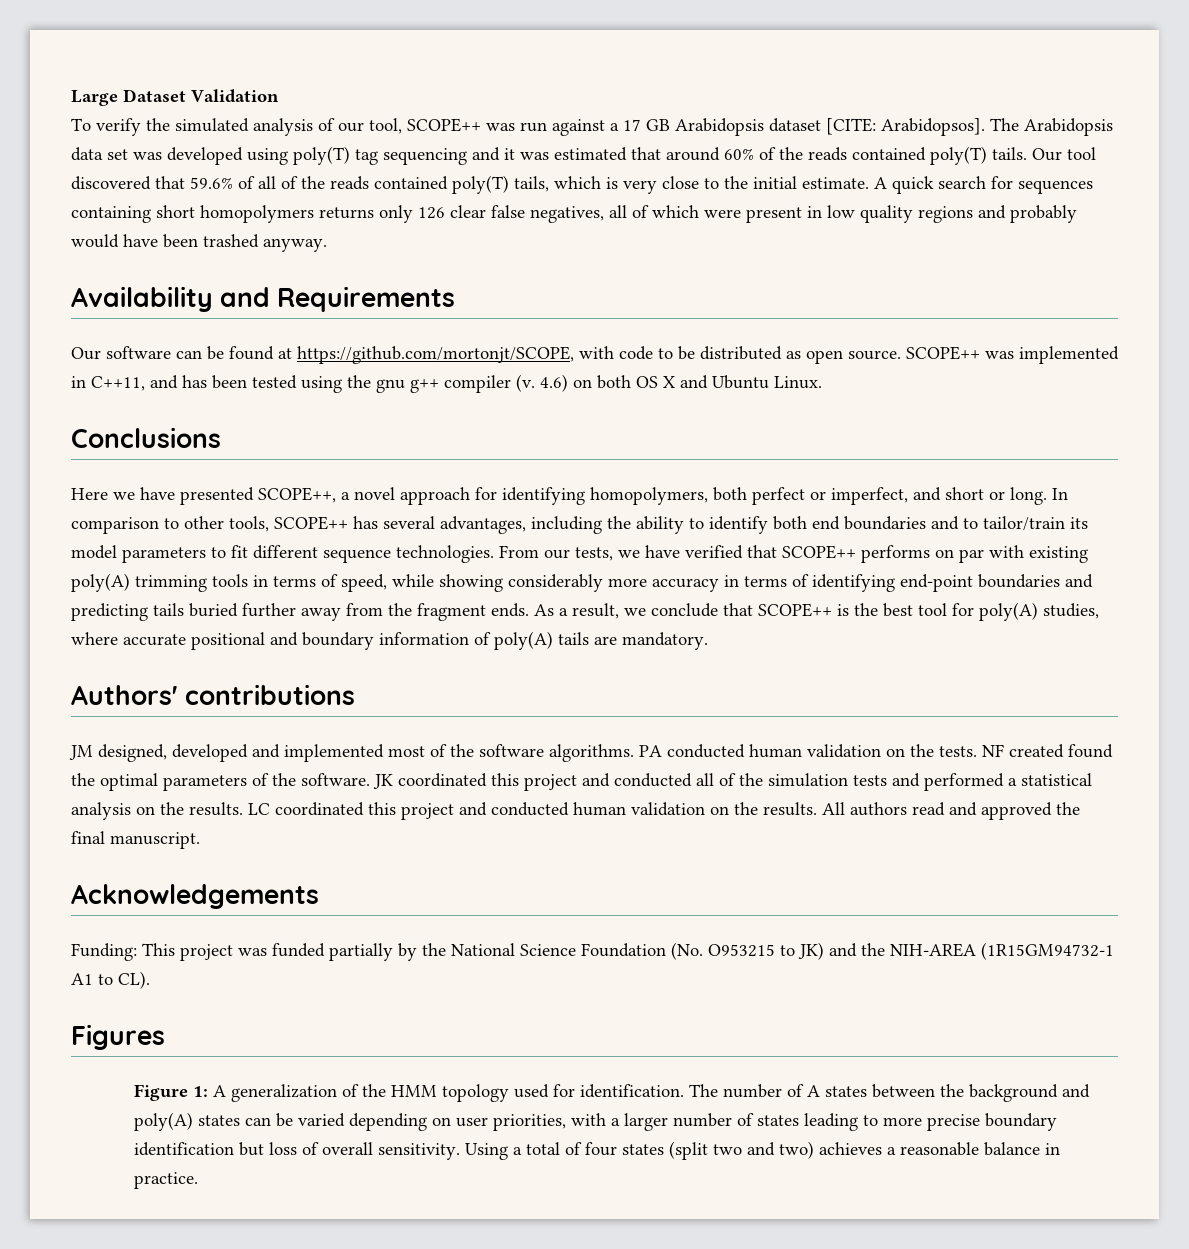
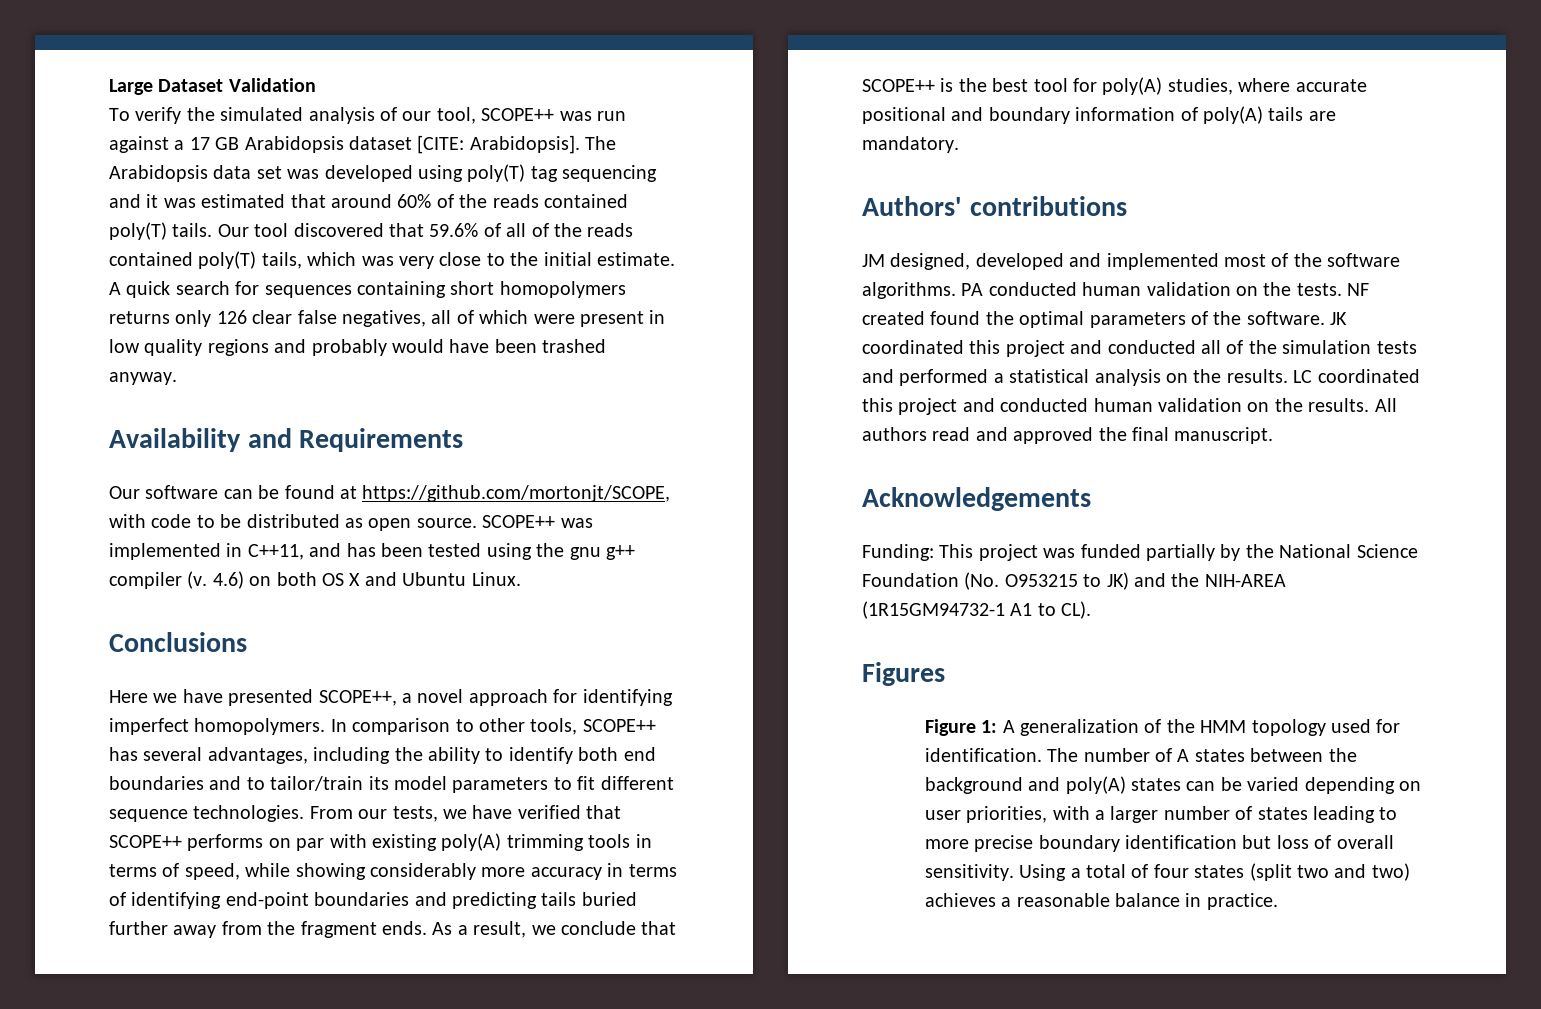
[881,118,985,136] Arabidopsos]. -> [469,135,580,154] Arabidopsis].
[606,177,618,189] is -> [361,256,394,266] was
[590,487,1047,505] homopolymers, both perfect or imperfect, and short or long. -> [109,718,326,735] imperfect homopolymers.

